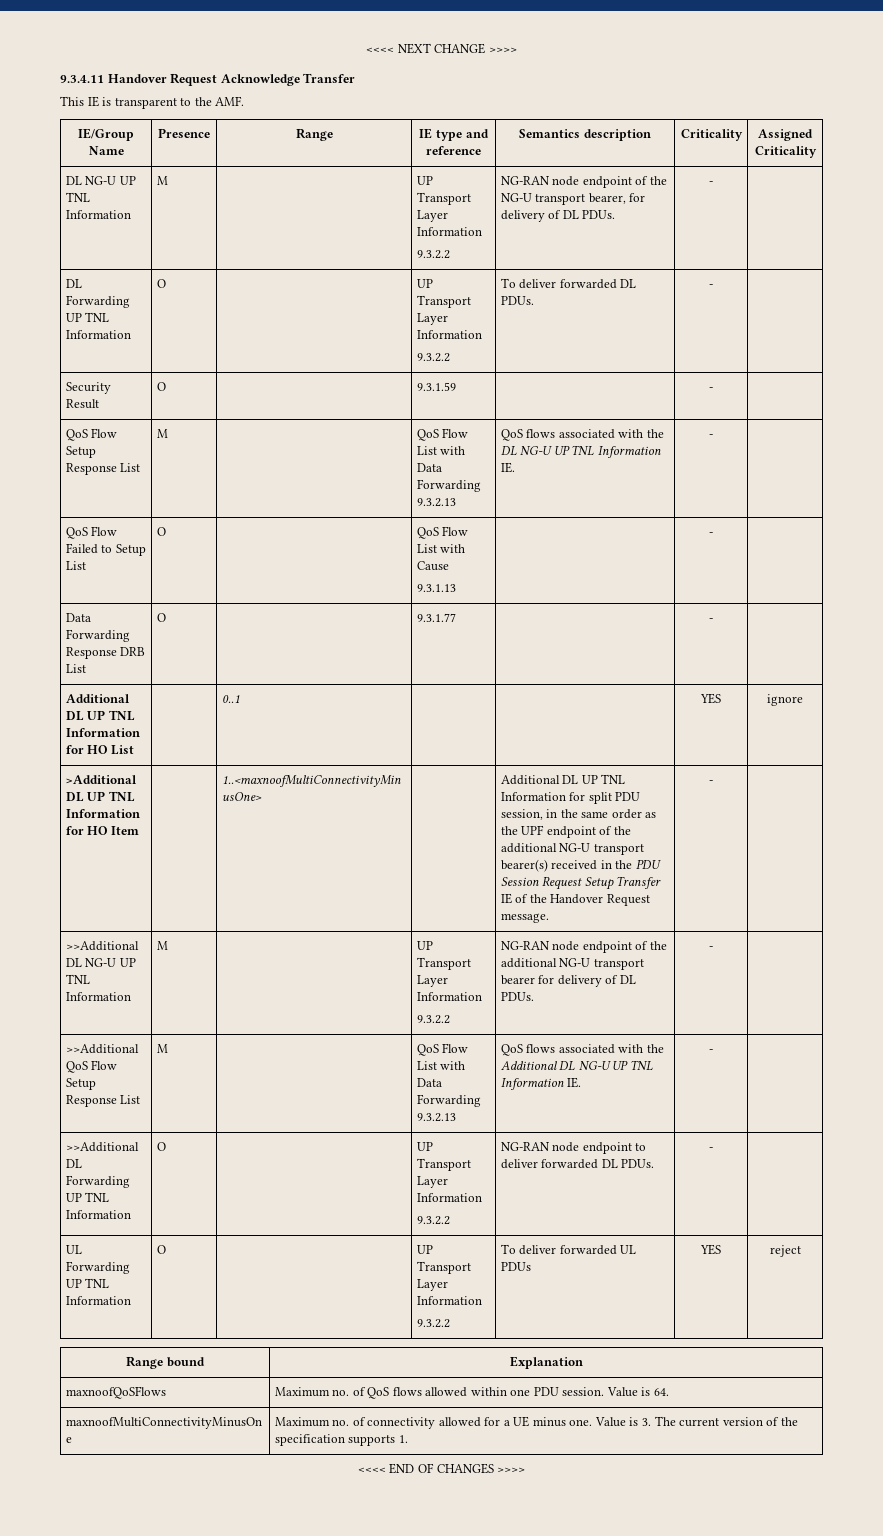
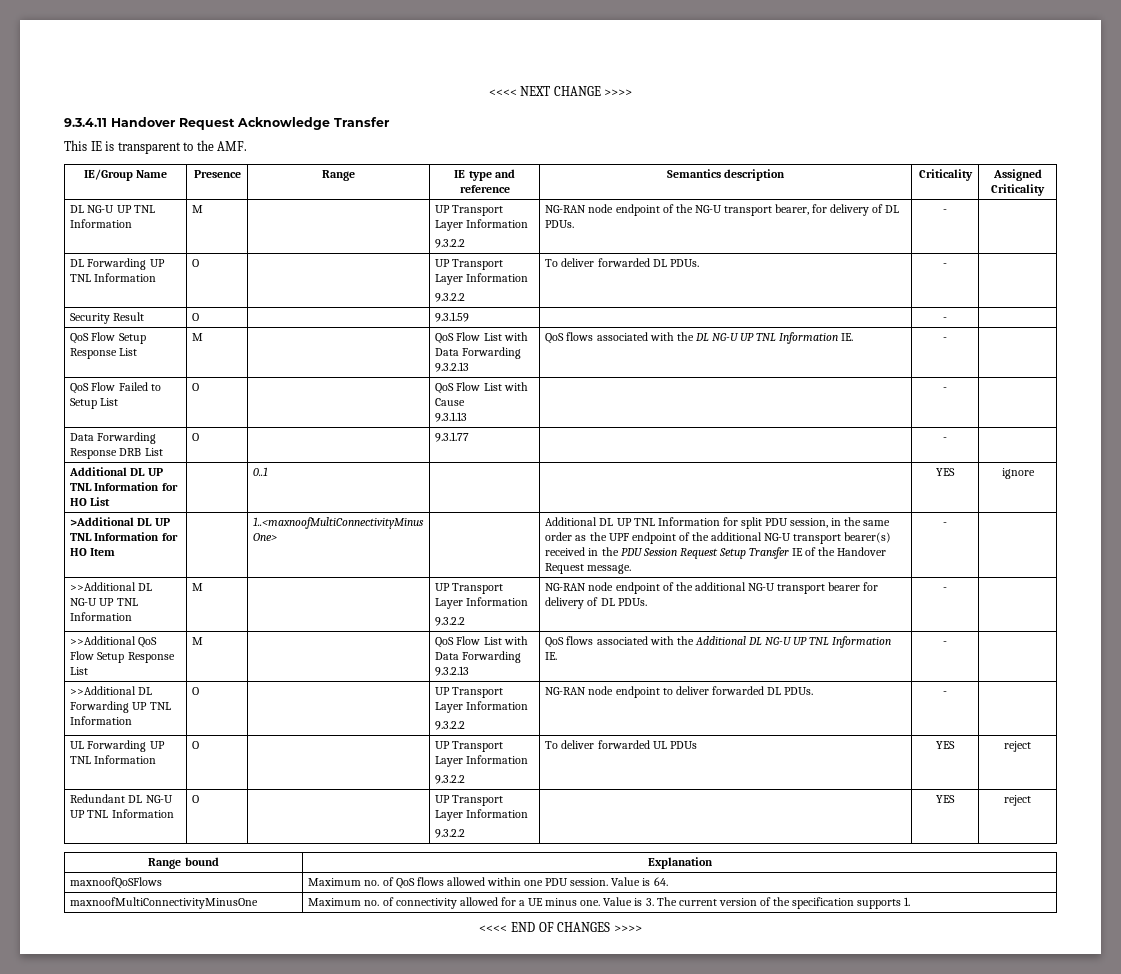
(801, 1251) none -> [70,794,173,803] [70,809,174,818] [192,795,200,803] [435,795,504,806] [435,809,529,821] [435,829,466,838] [936,795,955,803] [1004,795,1031,806] // Redundant DL NG-U UP TNL Information | O | | UP Transport Layer Information // 9.3.2.2 | | YES | reject

